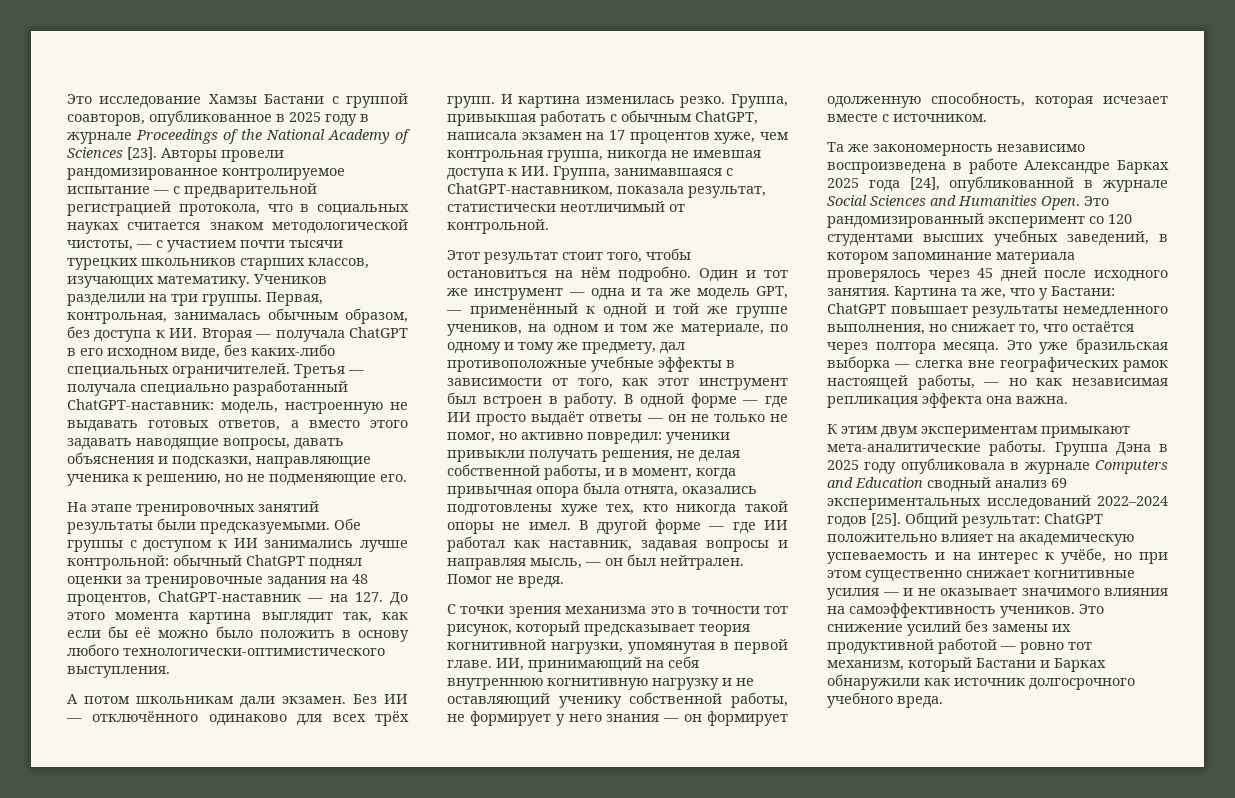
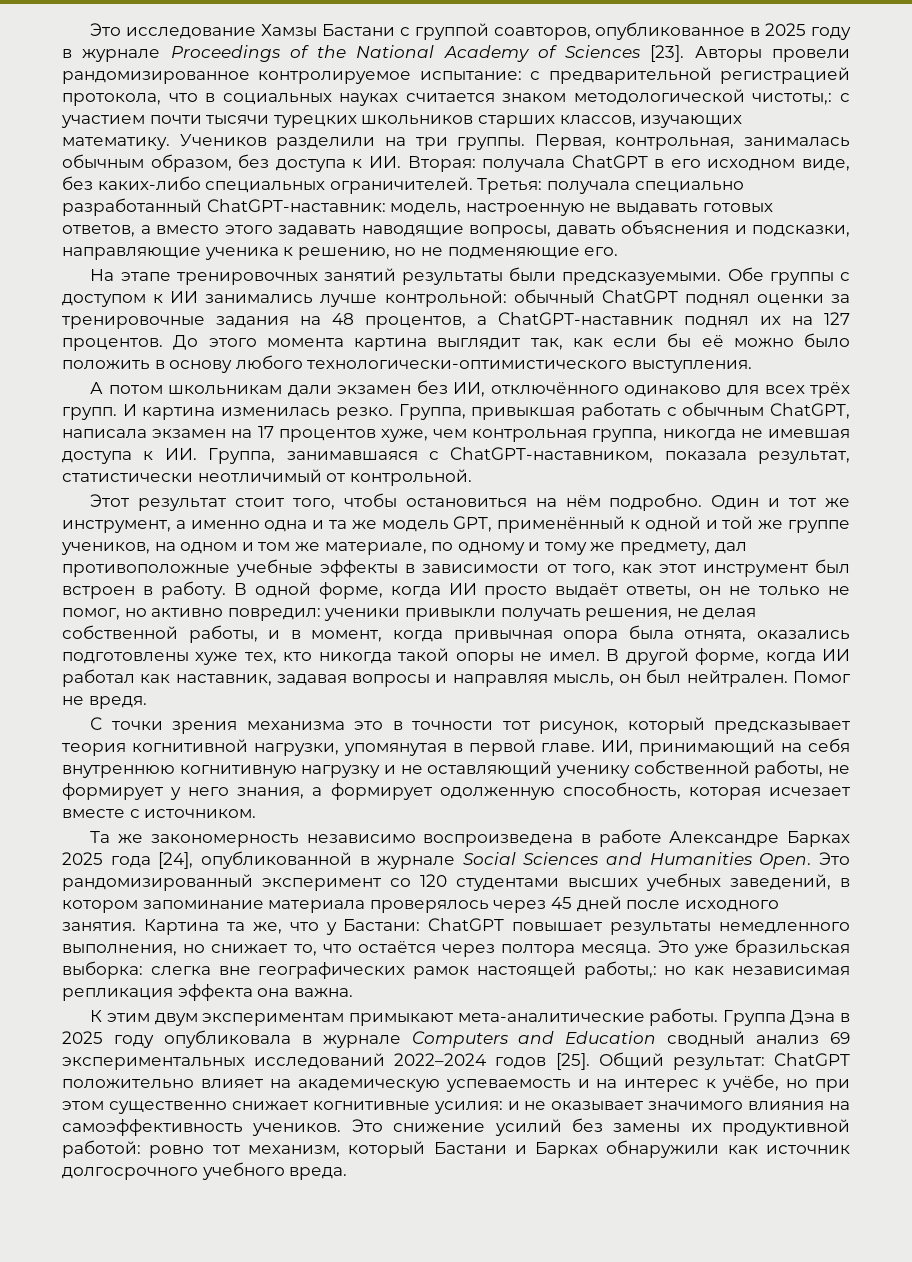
[67,186,169,194] испытание — -> [419,71,522,81] испытание:
[67,240,152,251] чистоты, — -> [752,93,833,105] чистоты,:
[201,328,272,342] Вторая — -> [407,156,476,172] Вторая:
[294,364,364,378] Третья — -> [477,178,543,194] Третья:
[158,591,383,602] ChatGPT-наставник — на 127. -> [477,312,850,328] [62,338,163,351] а ChatGPT-наставник поднял их на 127 процентов.
[282,694,408,704] [66,718,82,722] экзамен. Без ИИ — -> [337,380,486,397] экзамен без ИИ,
[474,288,585,300] инструмент — -> [62,520,260,533] инструмент, а именно
[446,310,462,314] — -> (493, 524) none
[690,393,788,408] форме — где -> [318,582,441,599] форме, когда
[589,414,663,422] ответы — -> [626,586,692,598] ответы,
[654,519,756,534] форме — где -> [695,648,816,665] форме, когда
[585,562,601,566] — -> (614, 680) none
[606,714,703,722] знания — он -> [237,787,323,799] знания, а
[827,356,910,372] выборка — -> [62,961,143,979] выборка:
[917,374,1000,390] работы, — -> [583,961,657,979] работы,:
[827,588,899,600] усилия — -> [433,1101,503,1114] усилия:
[938,638,1016,654] работой — -> [62,1140,141,1158] работой:

